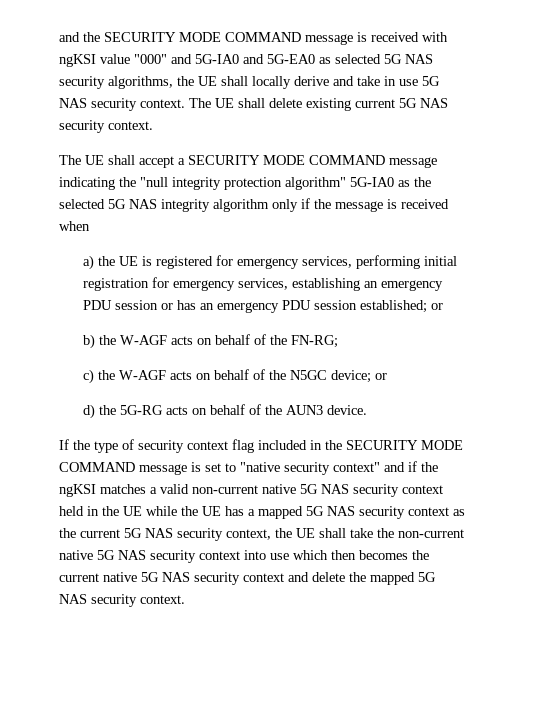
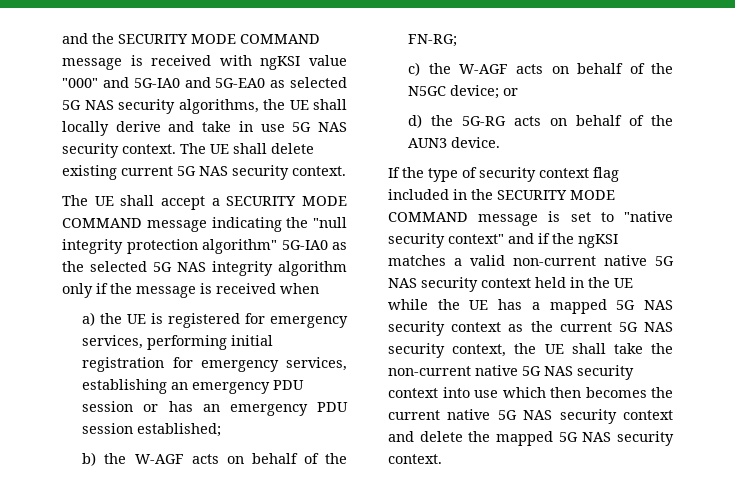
[430,303,443,310] or -> (222, 430) none

